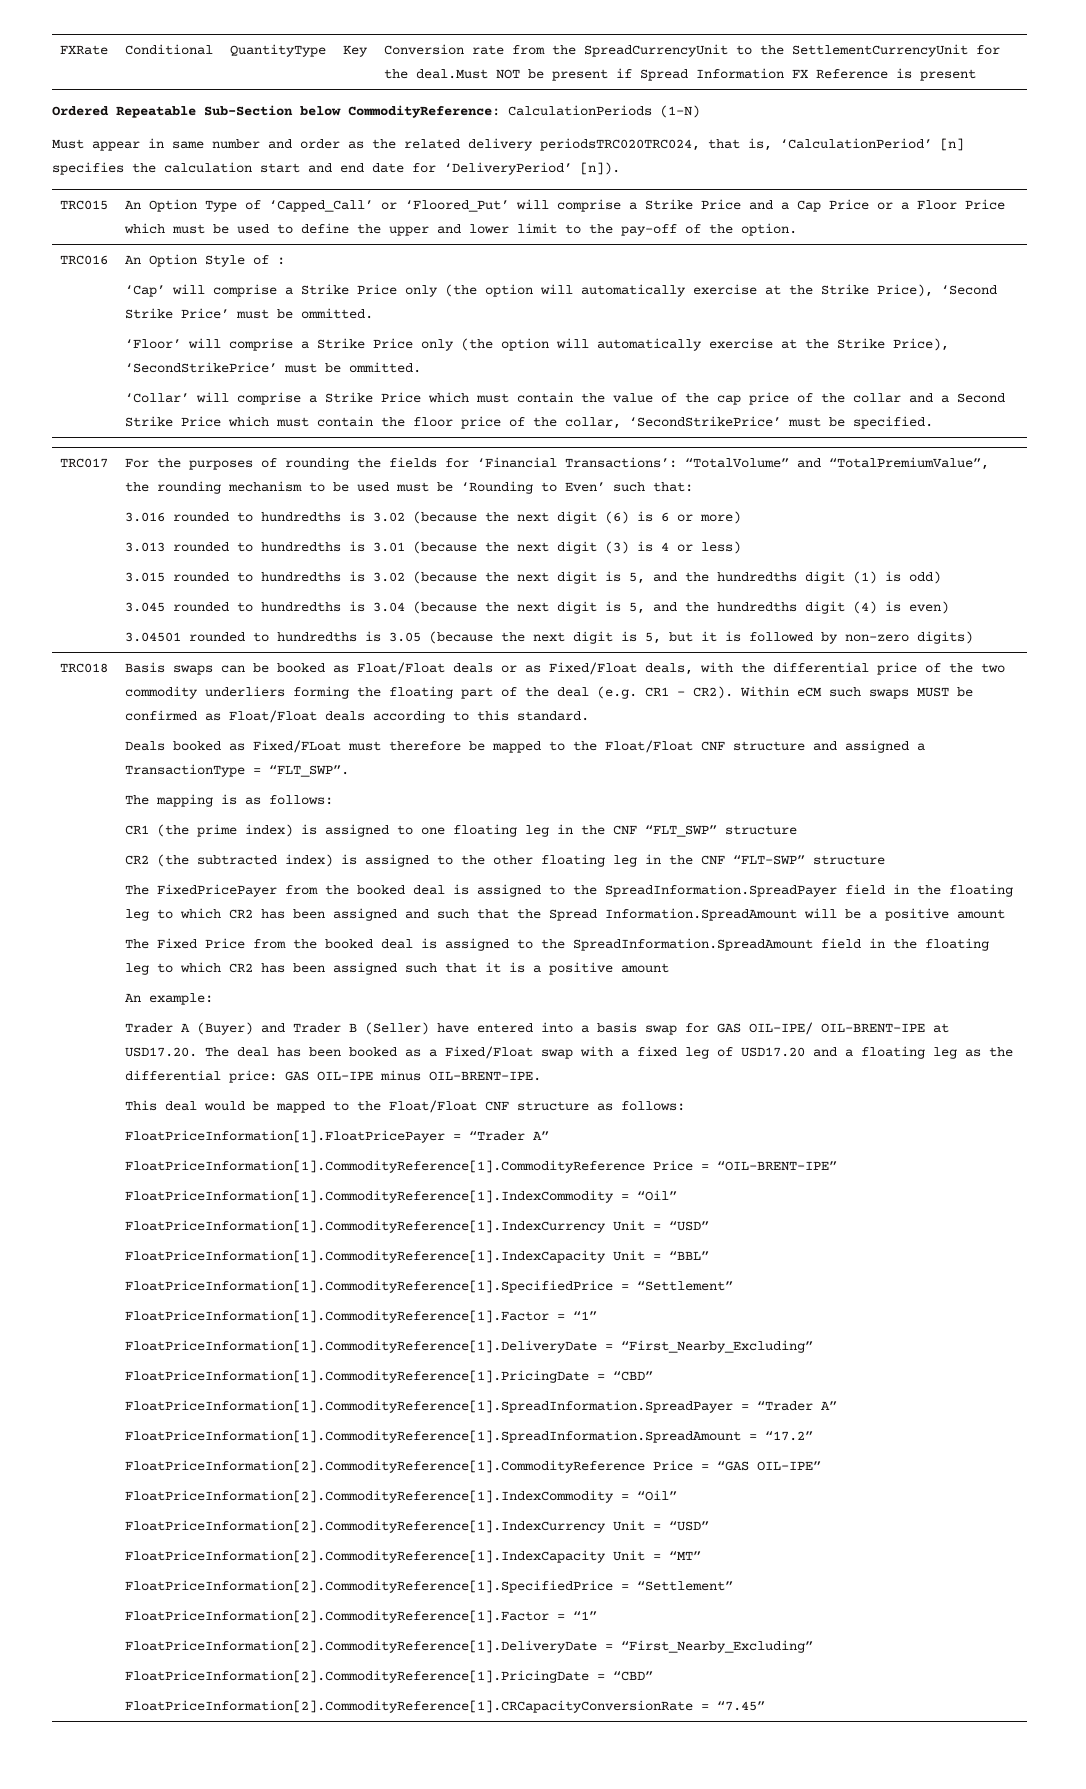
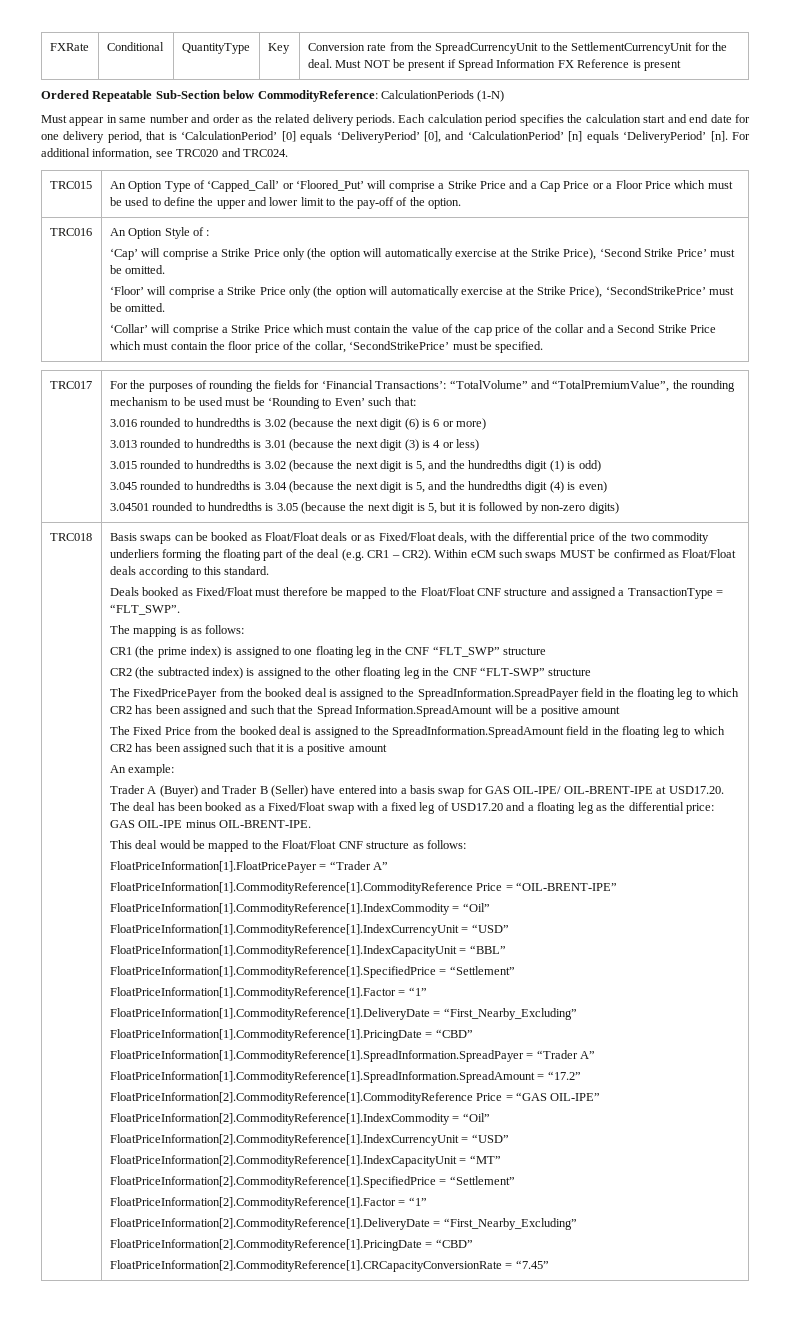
[416,69,489,79] deal.Must -> [307,59,362,68] deal. Must
[540,138,964,151] periodsTRC020TRC024, that is, ‘CalculationPeriod’ [n] -> [356,114,518,126] periods. Each calculation period
[444,162,620,175] ‘DeliveryPeriod’ [n]). -> [41,131,750,143] [41,148,288,160] one delivery period, that is ‘CalculationPeriod’ [0] equals ‘DeliveryPeriod’ [0], and ‘CalculationPeriod’ [n] equals ‘DeliveryPeriod’ [n]. For additional information, see TRC020 and TRC024.
[301,308,374,319] ommitted. -> [125,265,166,274] omitted.
[349,362,422,373] ommitted. -> [125,303,166,312] omitted.
[253,740,342,753] Fixed/FLoat -> [195,587,253,596] Fixed/Float
[125,1220,710,1233] [125,1250,646,1263] FloatPriceInformation[1].CommodityReference[1].IndexCurrency Unit = “USD” // FloatPriceInformation[1].CommodityReference[1].IndexCapacity Unit -> [109,924,509,936] [109,945,457,957] FloatPriceInformation[1].CommodityReference[1].IndexCurrencyUnit = “USD” // FloatPriceInformation[1].CommodityReference[1].IndexCapacityUnit
[125,1520,710,1533] [125,1550,646,1563] FloatPriceInformation[2].CommodityReference[1].IndexCurrency Unit = “USD” // FloatPriceInformation[2].CommodityReference[1].IndexCapacity Unit -> [109,1134,509,1146] [109,1155,457,1167] FloatPriceInformation[2].CommodityReference[1].IndexCurrencyUnit = “USD” // FloatPriceInformation[2].CommodityReference[1].IndexCapacityUnit

